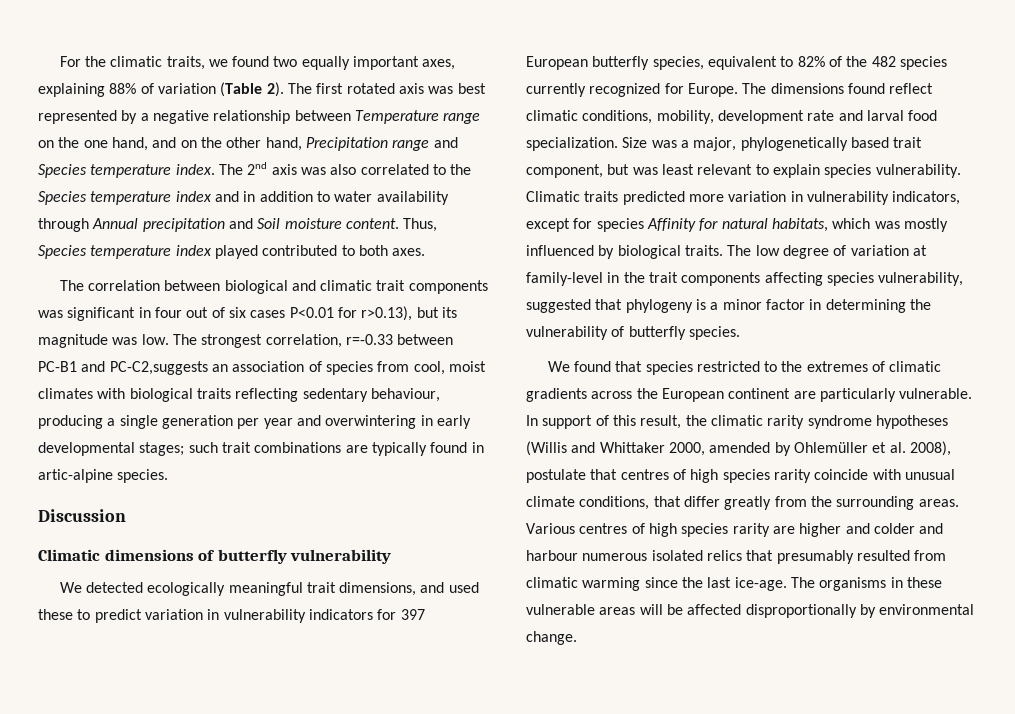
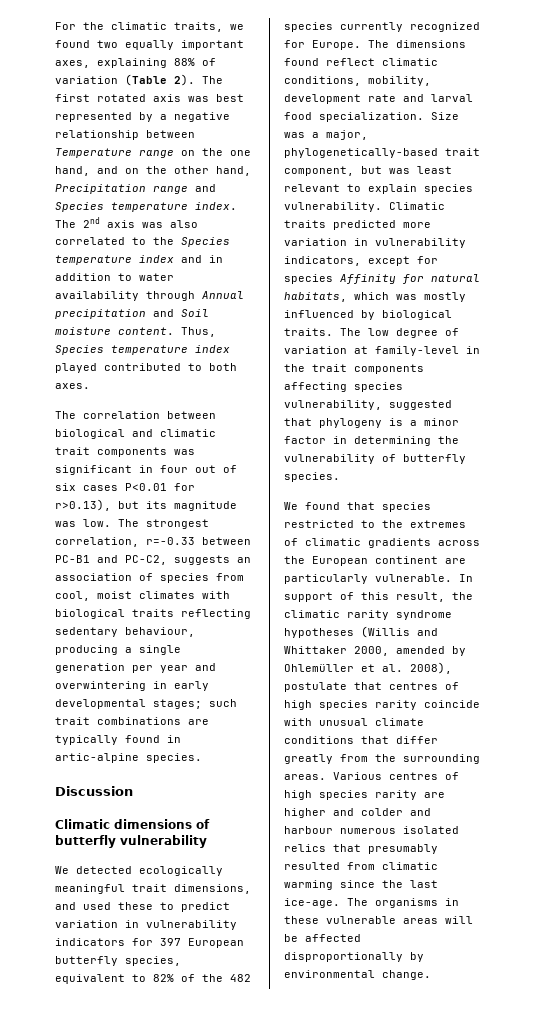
[109,361,208,375] PC-C2,suggests -> [125,555,230,565] PC-C2, suggests
[740,137,889,151] phylogenetically based -> [284,148,438,158] phylogenetically-based
[579,496,650,510] conditions, -> [284,736,354,744] conditions

